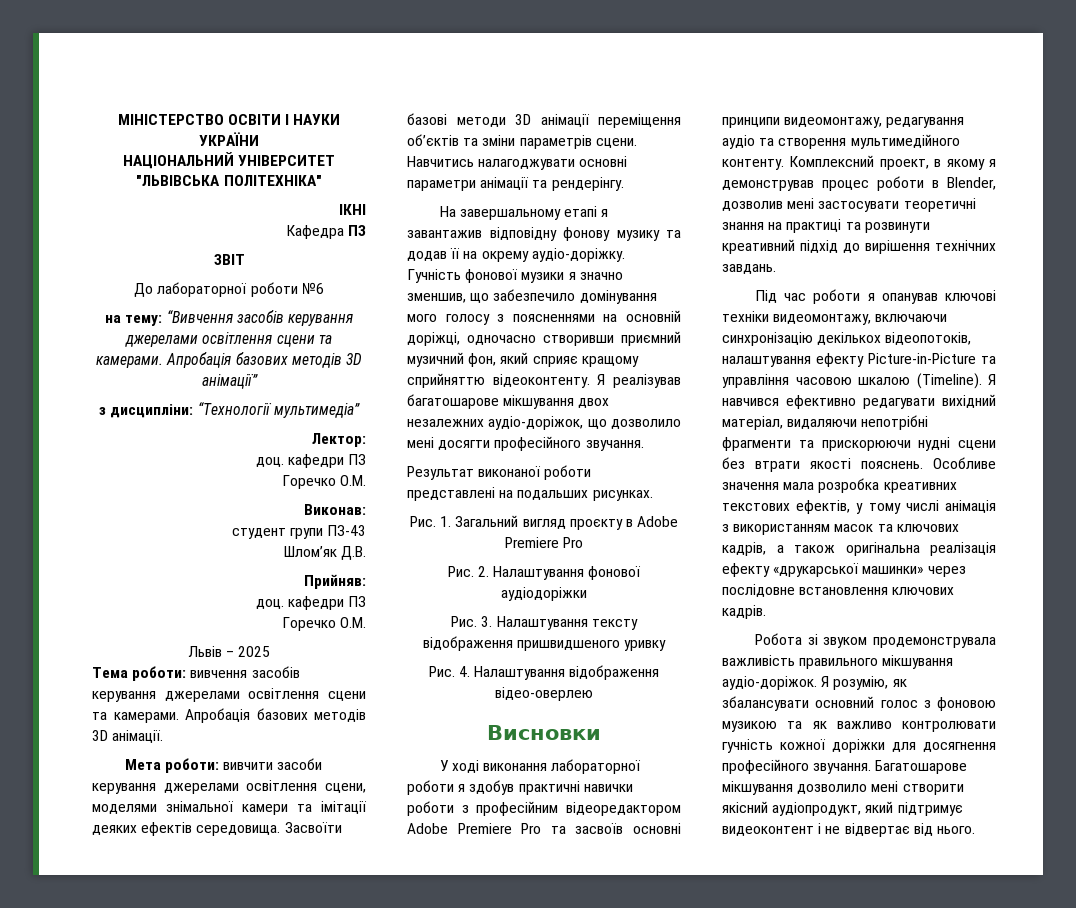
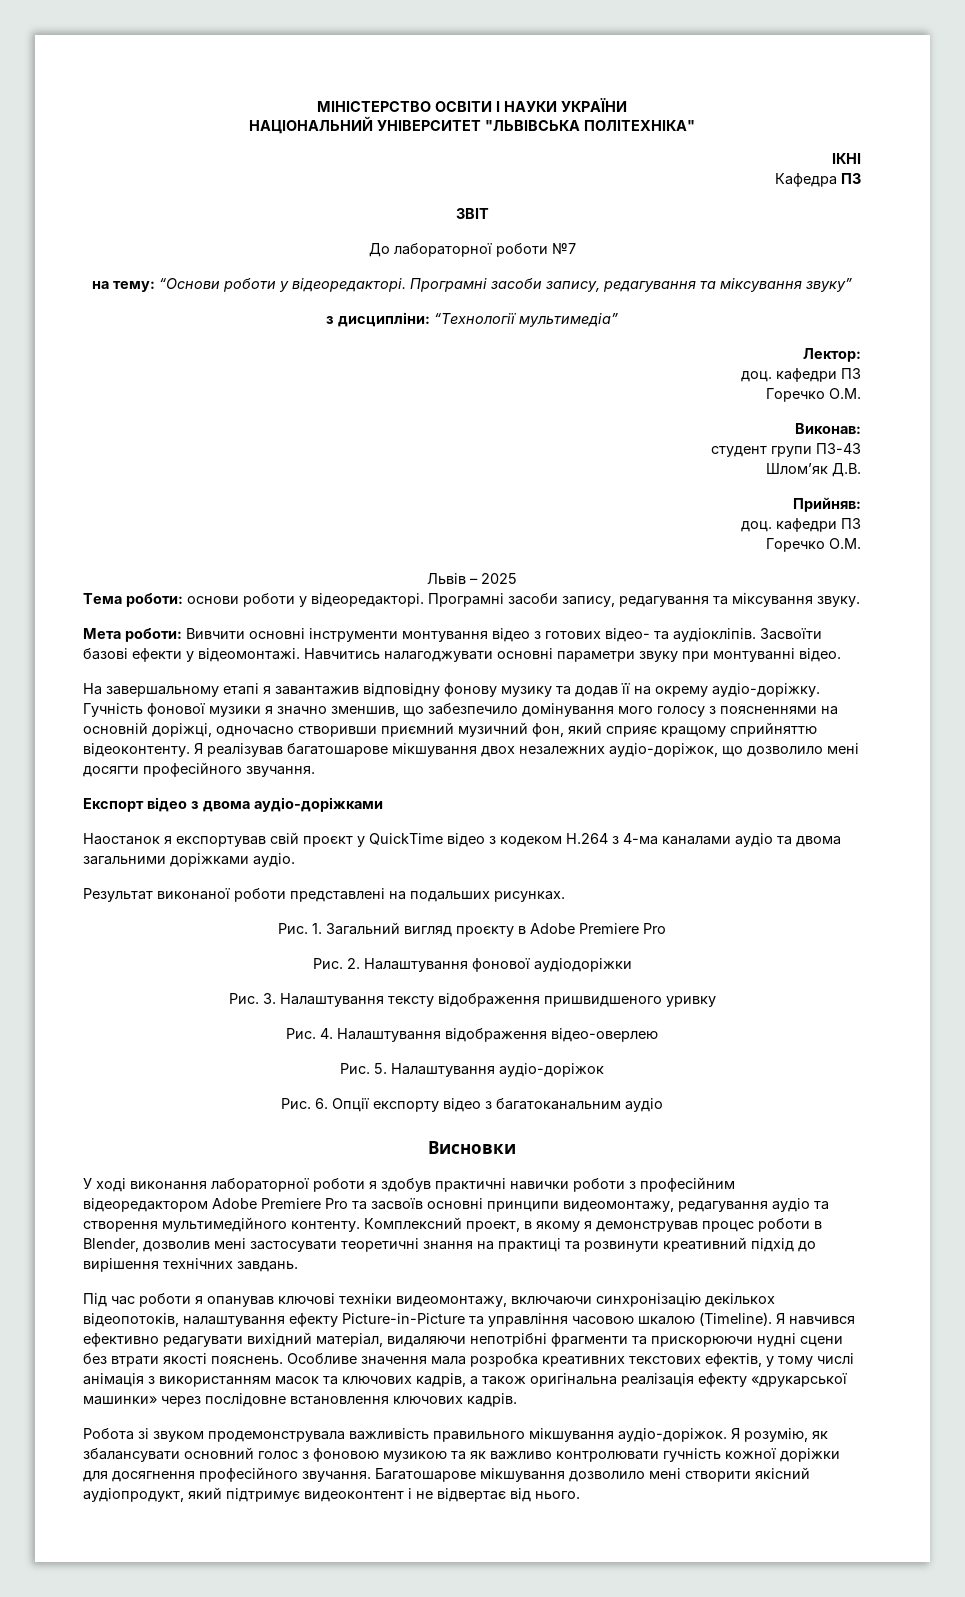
[301,282,324,294] №6 -> [551,243,576,254] №7
[166,310,353,326] [125,332,332,347] [96,352,362,368] [201,374,258,389] “Вивчення засобів керування джерелами освітлення сцени та камерами. Апробація базових методів 3D анімації” -> [159,278,852,292] “Основи роботи у відеоредакторі. Програмні засоби запису, редагування та міксування звуку”
[190,666,300,678] [92,688,366,702] [92,708,366,723] [92,730,164,743] [124,758,323,773] [92,780,366,794] [92,801,367,815] [92,822,342,836] [407,113,681,128] [407,134,637,149] [407,156,628,170] [407,177,624,191] вивчення засобів керування джерелами освітлення сцени та камерами. Апробація базових методів 3D анімації. // Мета роботи: вивчити засоби керування джерелами освітлення сцени, моделями знімальної камери та імітації деяких ефектів середовища. Засвоїти базові методи 3D анімації переміщення об’єктів та зміни параметрів сцени. Навчитись налагоджувати основні параметри анімації та рендерінгу. -> [187,593,860,607] [83,628,822,642] [83,648,841,662] основи роботи у відеоредакторі. Програмні засоби запису, редагування та міксування звуку. // Мета роботи: Вивчити основні інструменти монтування відео з готових відео- та аудіокліпів. Засвоїти базові ефекти у відеомонтажі. Навчитись налагоджувати основні параметри звуку при монтуванні відео.
(644, 445) none -> [83,797,383,812] [83,832,841,847] [83,853,295,867] // Експорт відео з двома аудіо-доріжками // Наостанок я експортував свій проєкт у QuickTime відео з кодеком H.264 з 4-ма каналами аудіо та двома загальними доріжками аудіо.
(593, 694) none -> [340,1063,604,1077] [281,1098,663,1112] // Рис. 5. Налаштування аудіо-доріжок // Рис. 6. Опції експорту відео з багатоканальним аудіо

